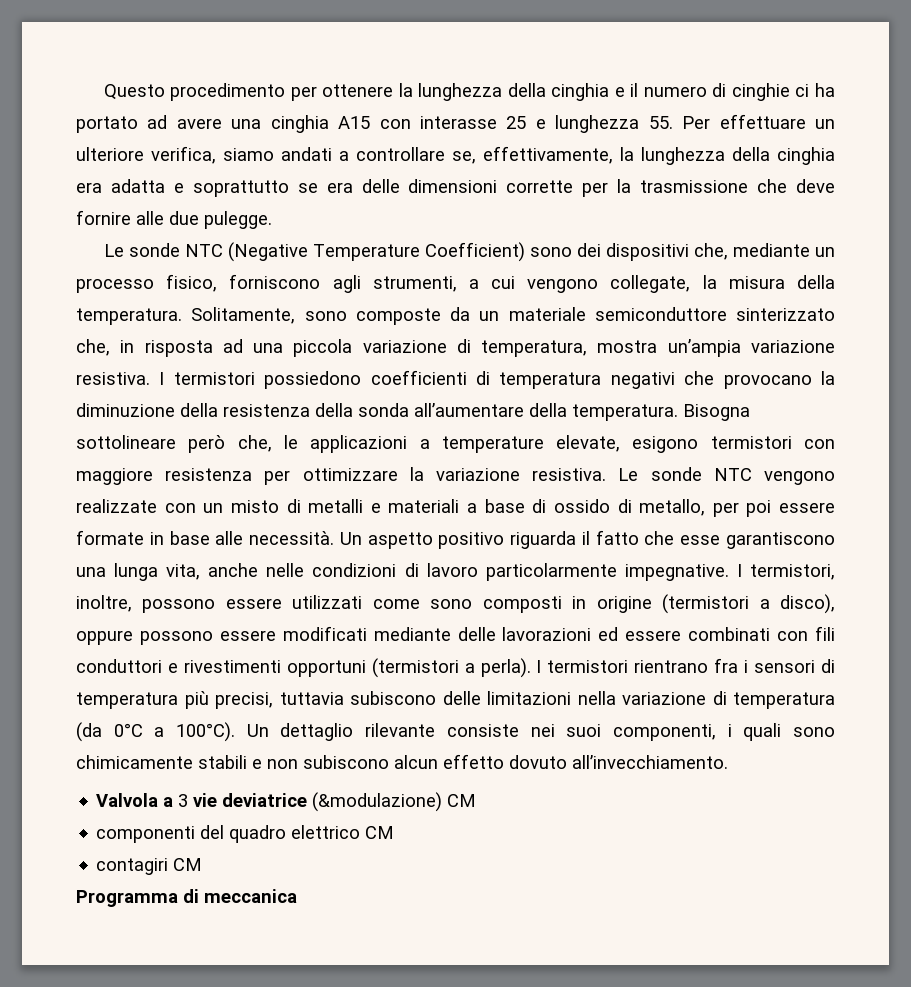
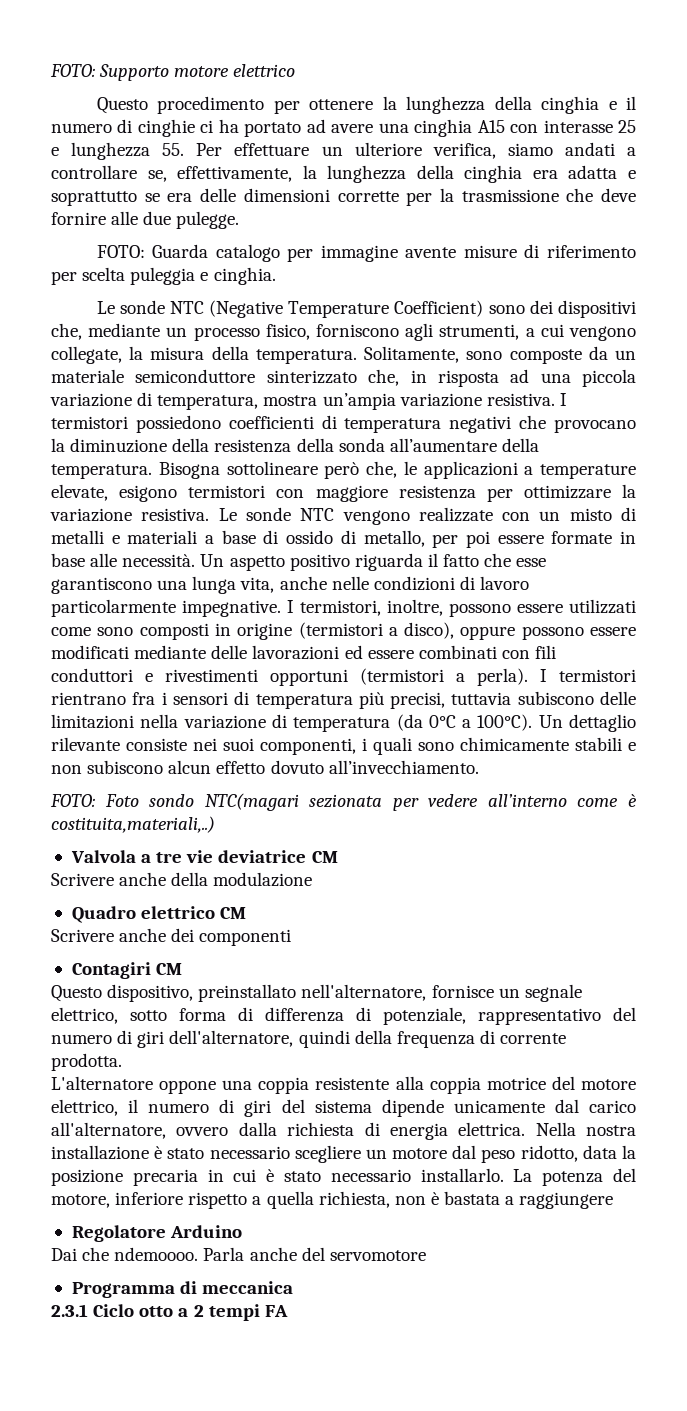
(103, 92) none -> [50,64,296,81] FOTO: Supporto motore elettrico //
(272, 220) none -> [96,244,636,262] [51,267,276,285] // FOTO: Guarda catalogo per immagine avente misure di riferimento per scelta puleggia e cinghia.
(728, 762) none -> [50,793,637,811] [51,816,215,833] // FOTO: Foto sondo NTC(magari sezionata per vedere all’interno come è costituita,materiali,..)
[178,794,189,807] 3 -> [156,852,183,863] tre
[312,792,477,812] [96,825,395,843] [96,858,203,875] [76,889,297,907] (&modulazione) CM // componenti del quadro elettrico CM // contagiri CM // Programma di meccanica -> [311,851,338,863] [51,872,313,887] [71,906,247,923] [51,928,292,946] [71,962,183,979] [51,984,582,1002] [51,1007,636,1025] [51,1030,567,1048] [51,1053,122,1071] [51,1076,637,1094] [51,1099,637,1117] [51,1122,636,1140] [51,1145,636,1163] [51,1168,636,1186] [51,1191,614,1209] [71,1225,243,1242] [51,1247,426,1261] [71,1281,294,1298] [51,1304,288,1321] CM // Scrivere anche della modulazione // Quadro elettrico CM // Scrivere anche dei componenti // Contagiri CM // Questo dispositivo, preinstallato nell'alternatore, fornisce un segnale elettrico, sotto forma di differenza di potenziale, rappresentativo del numero di giri dell'alternatore, quindi della frequenza di corrente prodotta. // L'alternatore oppone una coppia resistente alla coppia motrice del motore elettrico, il numero di giri del sistema dipende unicamente dal carico all'alternatore, ovvero dalla richiesta di energia elettrica. Nella nostra installazione è stato necessario scegliere un motore dal peso ridotto, data la posizione precaria in cui è stato necessario installarlo. La potenza del motore, inferiore rispetto a quella richiesta, non è bastata a raggiungere // Regolatore Arduino // Dai che ndemoooo. Parla anche del servomotore // Programma di meccanica // 2.3.1 Ciclo otto a 2 tempi FA

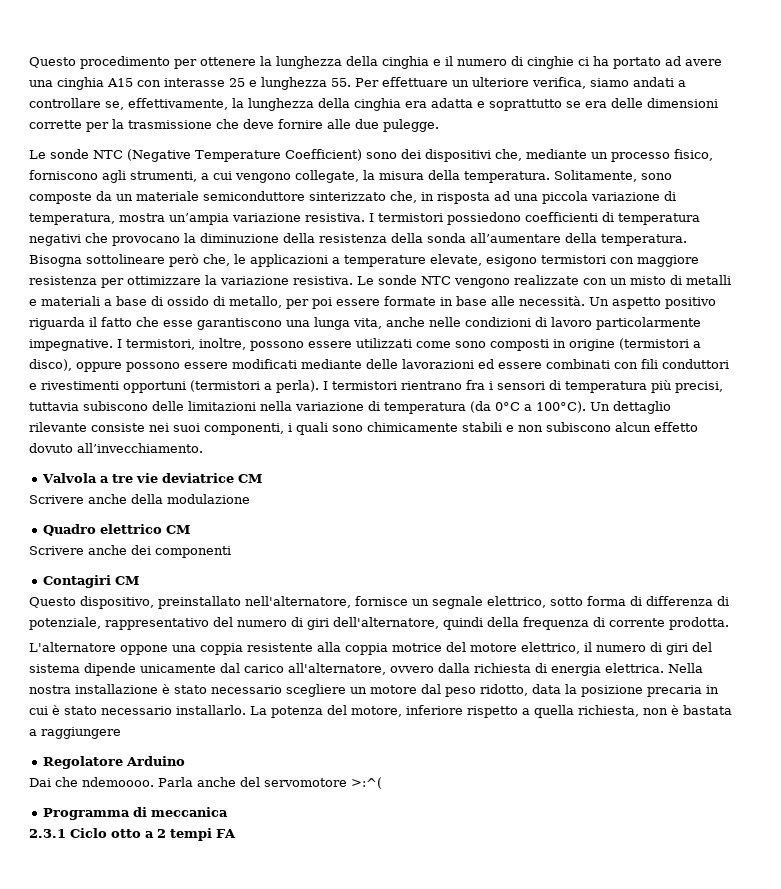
[50,64,296,81] FOTO: Supporto motore elettrico // -> (29, 62) none
[96,244,636,262] [51,267,276,285] // FOTO: Guarda catalogo per immagine avente misure di riferimento per scelta puleggia e cinghia. -> (439, 125) none
[50,793,637,811] [51,816,215,833] // FOTO: Foto sondo NTC(magari sezionata per vedere all’interno come è costituita,materiali,..) -> (203, 448) none
(426, 1255) none -> [351,777,382,789] >:^(

